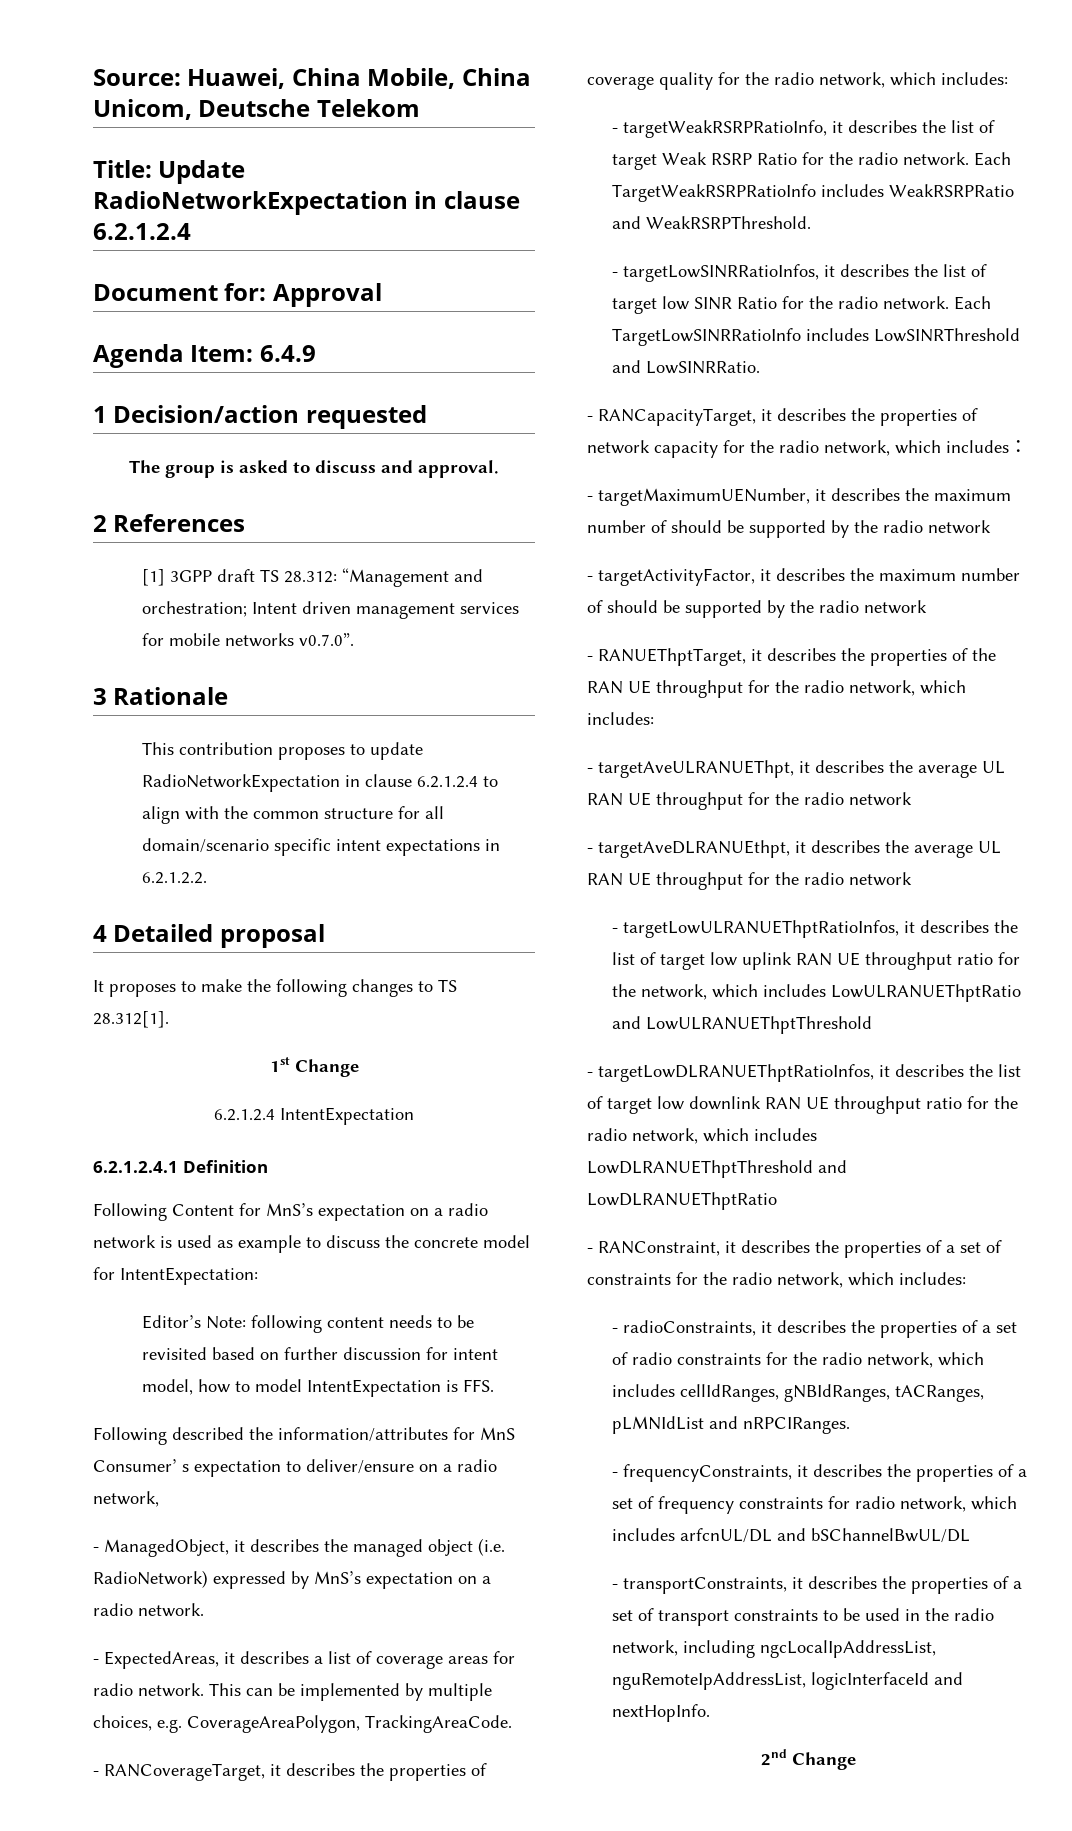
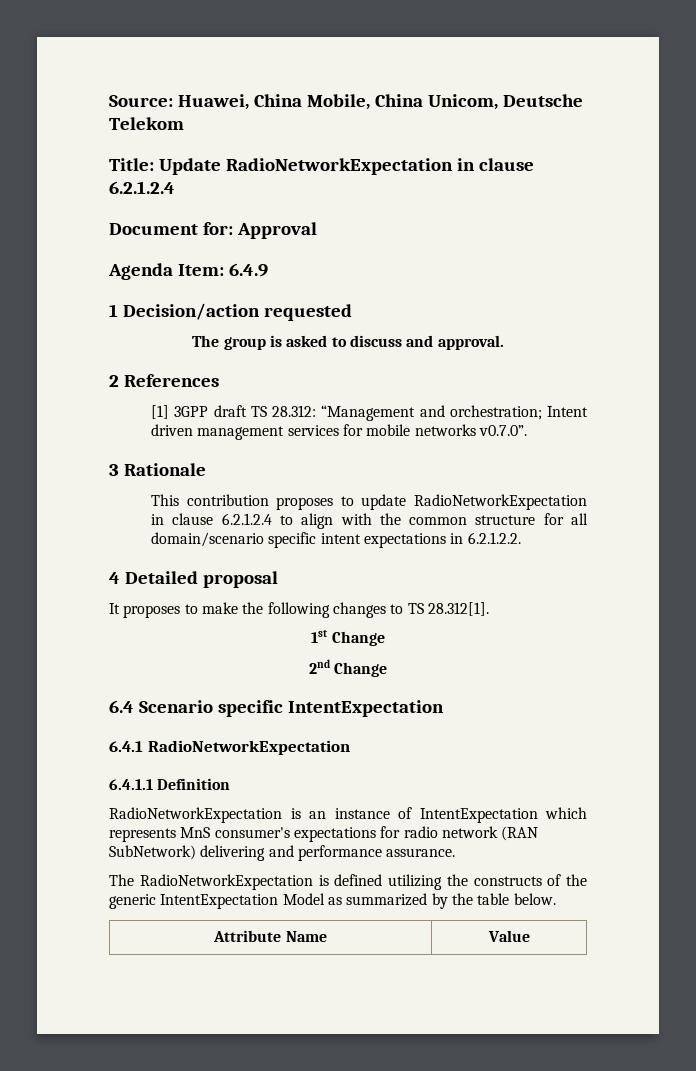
[214,1107,414,1125] [93,1160,268,1173] [93,1203,488,1221] [93,1235,530,1253] [93,1267,258,1285] [142,1315,475,1333] [142,1347,499,1360] [142,1379,495,1397] [93,1427,515,1445] [93,1459,497,1477] [93,1491,159,1507] [93,1538,505,1557] [93,1570,491,1589] [93,1603,204,1617] [93,1651,515,1669] [93,1683,492,1701] [93,1715,512,1733] [93,1763,487,1781] [587,72,1008,90] [611,120,995,138] [611,152,1011,170] [611,184,1014,202] [611,216,811,229] [611,264,987,282] [611,296,991,314] [611,328,1020,346] [611,360,760,374] [587,408,978,426] [587,440,1028,458] [587,488,1011,506] [587,520,991,538] [587,568,1020,586] [587,600,927,618] [587,648,996,666] [587,680,966,698] [587,712,654,725] [587,760,1005,778] [587,792,912,810] [587,840,1001,858] [587,872,912,890] [611,920,1018,938] [611,952,1020,970] [611,984,1021,1002] [611,1016,872,1034] [587,1064,1021,1082] [587,1096,1018,1114] [587,1128,817,1144] [587,1160,847,1178] [587,1192,777,1210] [587,1240,1002,1258] [587,1272,966,1288] [611,1320,1017,1338] [611,1352,984,1368] [611,1384,984,1402] [611,1416,850,1434] [611,1464,1027,1482] [611,1496,1017,1514] [611,1528,970,1543] [611,1576,1022,1594] [611,1608,994,1626] [611,1640,936,1658] [611,1672,963,1690] [611,1704,710,1722] [760,1749,856,1770] 6.2.1.2.4 IntentExpectation // 6.2.1.2.4.1 Definition // Following Content for MnS’s expectation on a radio network is used as example to discuss the concrete model for IntentExpectation: // Editor’s Note: following content needs to be revisited based on further discussion for intent model, how to model IntentExpectation is FFS. // Following described the information/attributes for MnS Consumer’ s expectation to deliver/ensure on a radio network, // - ManagedObject, it describes the managed object (i.e. RadioNetwork) expressed by MnS’s expectation on a radio network. // - ExpectedAreas, it describes a list of coverage areas for radio network. This can be implemented by multiple choices, e.g. CoverageAreaPolygon, TrackingAreaCode. // - RANCoverageTarget, it describes the properties of coverage quality for the radio network, which includes: // - targetWeakRSRPRatioInfo, it describes the list of target Weak RSRP Ratio for the radio network. Each TargetWeakRSRPRatioInfo includes WeakRSRPRatio and WeakRSRPThreshold. // - targetLowSINRRatioInfos, it describes the list of target low SINR Ratio for the radio network. Each TargetLowSINRRatioInfo includes LowSINRThreshold and LowSINRRatio. // - RANCapacityTarget, it describes the properties of network capacity for the radio network, which includes： // - targetMaximumUENumber, it describes the maximum number of should be supported by the radio network // - targetActivityFactor, it describes the maximum number of should be supported by the radio network // - RANUEThptTarget, it describes the properties of the RAN UE throughput for the radio network, which includes: // - targetAveULRANUEThpt, it describes the average UL RAN UE throughput for the radio network // - targetAveDLRANUEthpt, it describes the average UL RAN UE throughput for the radio network // - targetLowULRANUEThptRatioInfos, it describes the list of target low uplink RAN UE throughput ratio for the network, which includes LowULRANUEThptRatio and LowULRANUEThptThreshold // - targetLowDLRANUEThptRatioInfos, it describes the list of target low downlink RAN UE throughput ratio for the radio network, which includes LowDLRANUEThptThreshold and LowDLRANUEThptRatio // - RANConstraint, it describes the properties of a set of constraints for the radio network, which includes: // - radioConstraints, it describes the properties of a set of radio constraints for the radio network, which includes cellIdRanges, gNBIdRanges, tACRanges, pLMNIdList and nRPCIRanges. // - frequencyConstraints, it describes the properties of a set of frequency constraints for radio network, which includes arfcnUL/DL and bSChannelBwUL/DL // - transportConstraints, it describes the properties of a set of transport constraints to be used in the radio network, including ngcLocalIpAddressList, nguRemoteIpAddressList, logicInterfaceId and nextHopInfo. // 2nd Change -> [308,659,388,677] [109,700,444,717] [109,740,350,755] [109,778,231,790] [109,807,587,823] [109,826,539,842] [109,845,456,861] [109,874,587,890] [109,893,556,909] [213,930,327,942] [487,930,530,942] 2nd Change // 6.4 Scenario specific IntentExpectation // 6.4.1 RadioNetworkExpectation // 6.4.1.1 Definition // RadioNetworkExpectation is an instance of IntentExpectation which represents MnS consumer's expectations for radio network (RAN SubNetwork) delivering and performance assurance. // The RadioNetworkExpectation is defined utilizing the constructs of the generic IntentExpectation Model as summarized by the table below. // Attribute Name | Value

